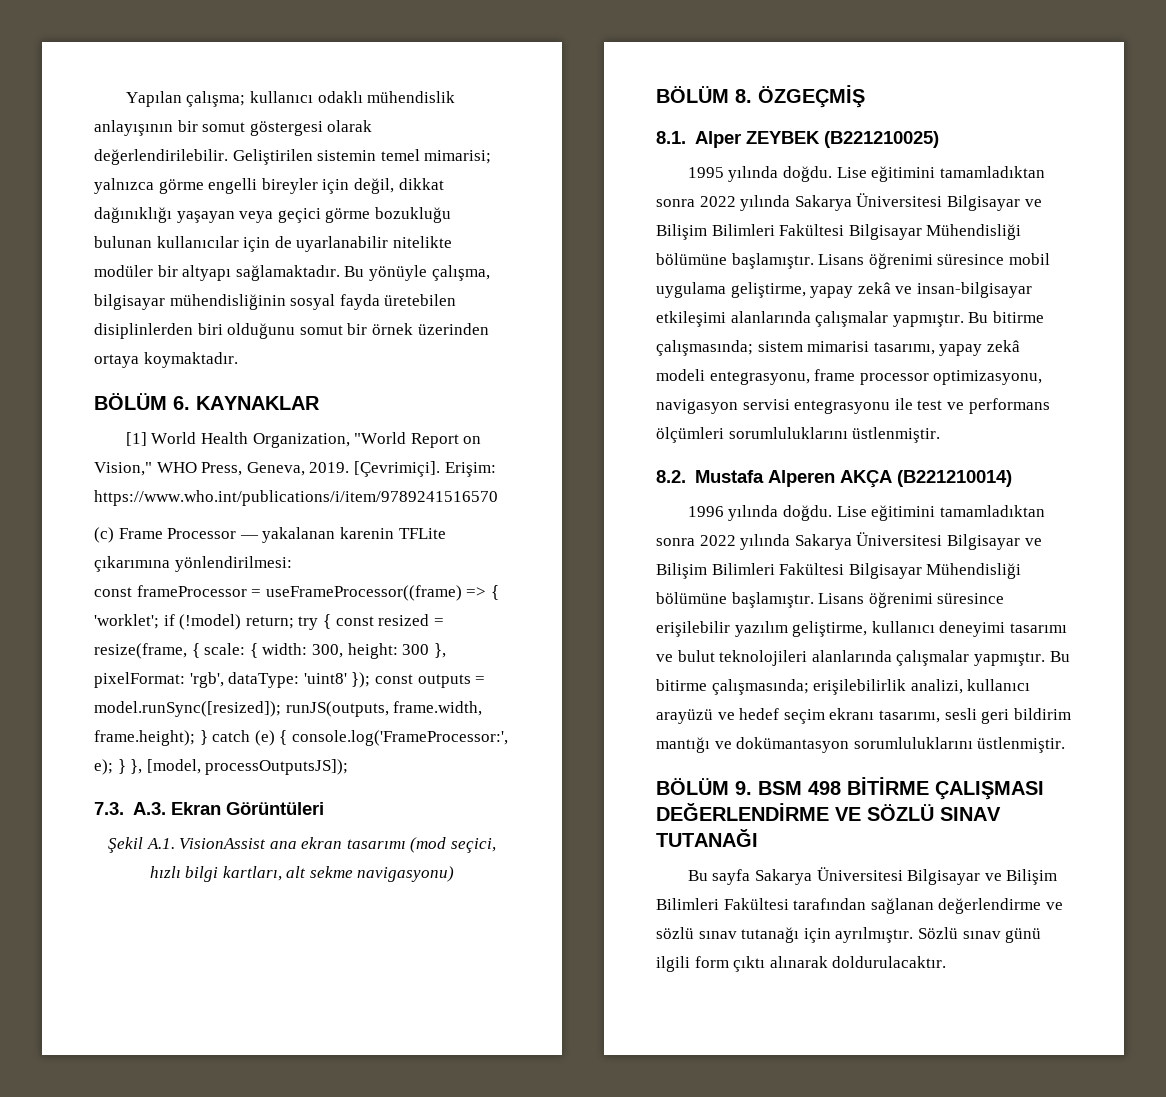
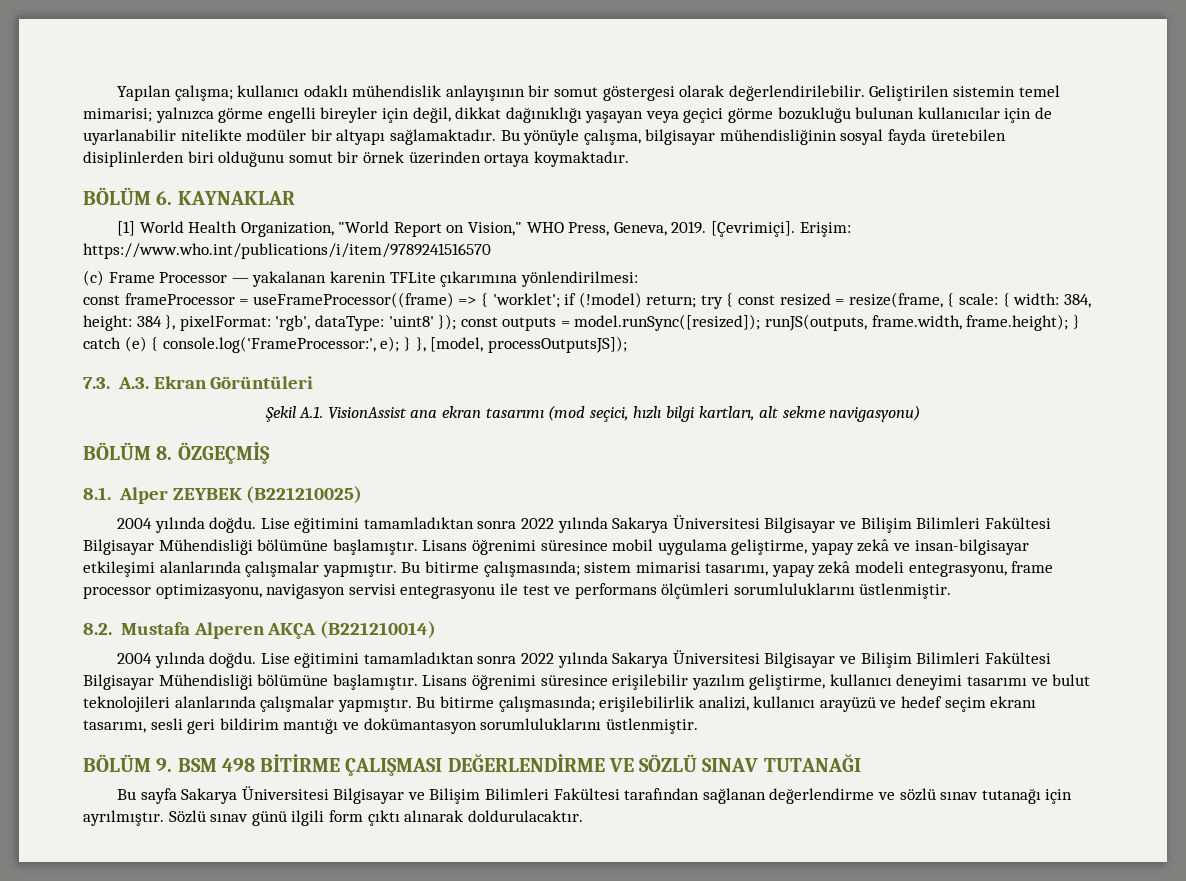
[311,643,430,659] 300, height: 300 -> [1063,294,1091,308] [83,315,162,331] 384, height: 384
[687,167,724,178] 1995 -> [116,518,152,529] 2004
[687,506,724,517] 1996 -> [116,653,152,664] 2004

